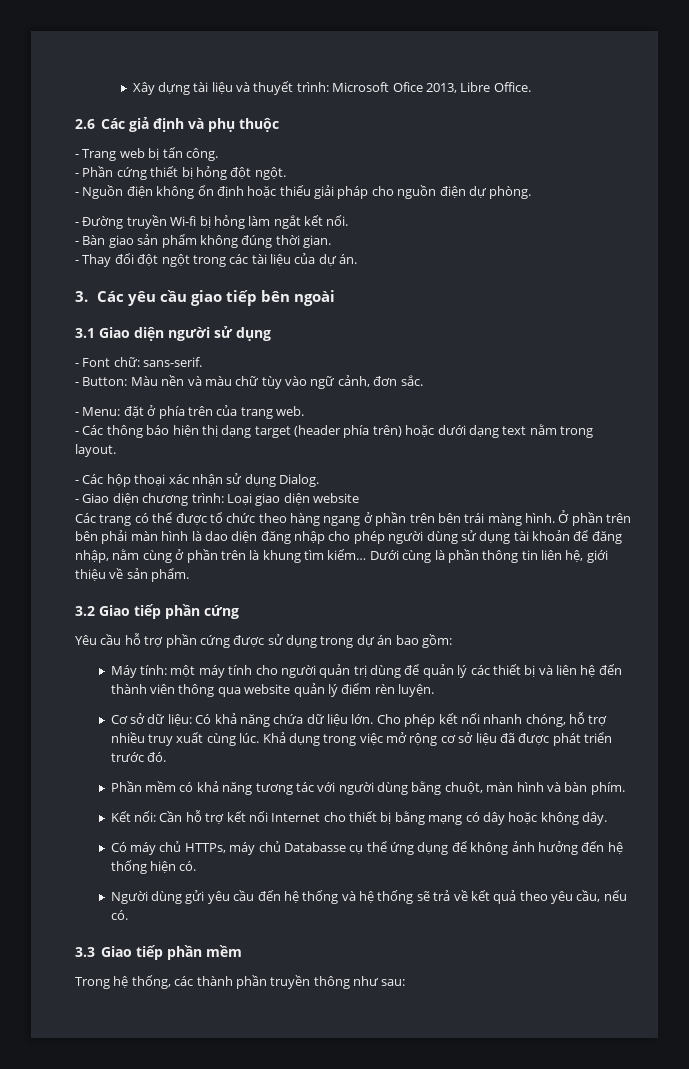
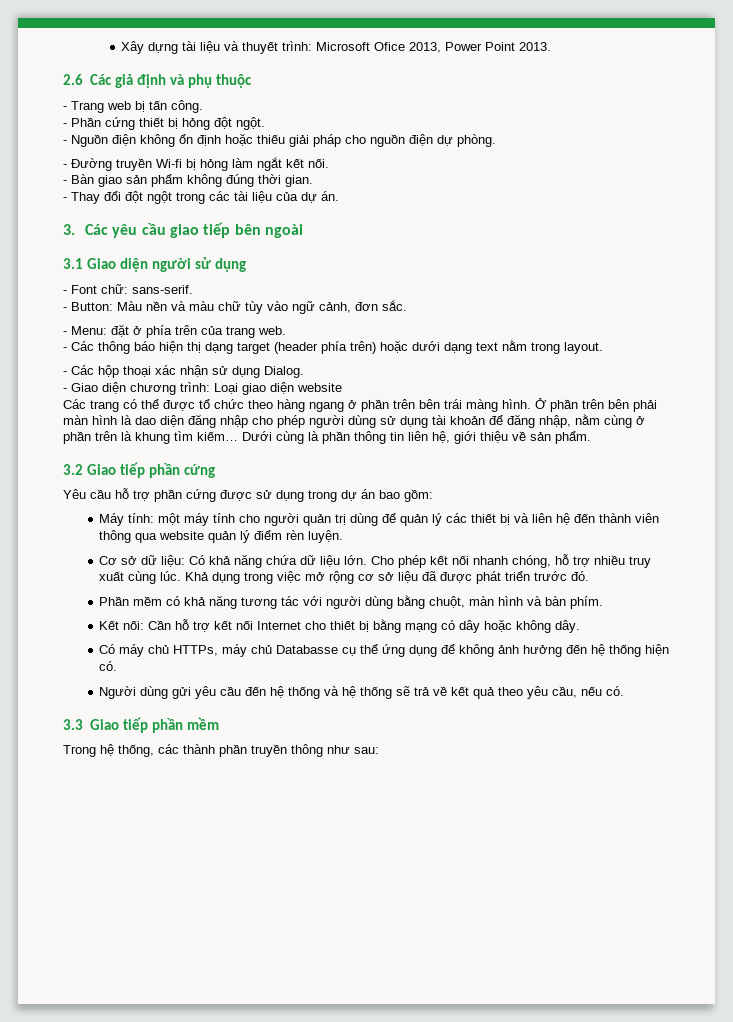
[460,82,531,92] Libre Office. -> [445,42,552,51] Power Point 2013.

